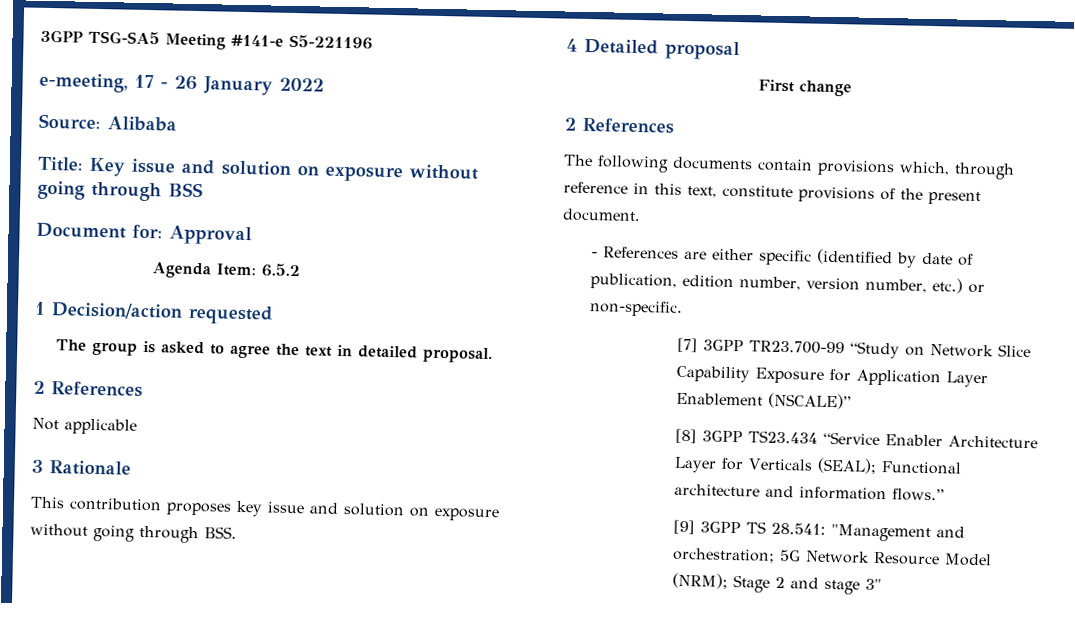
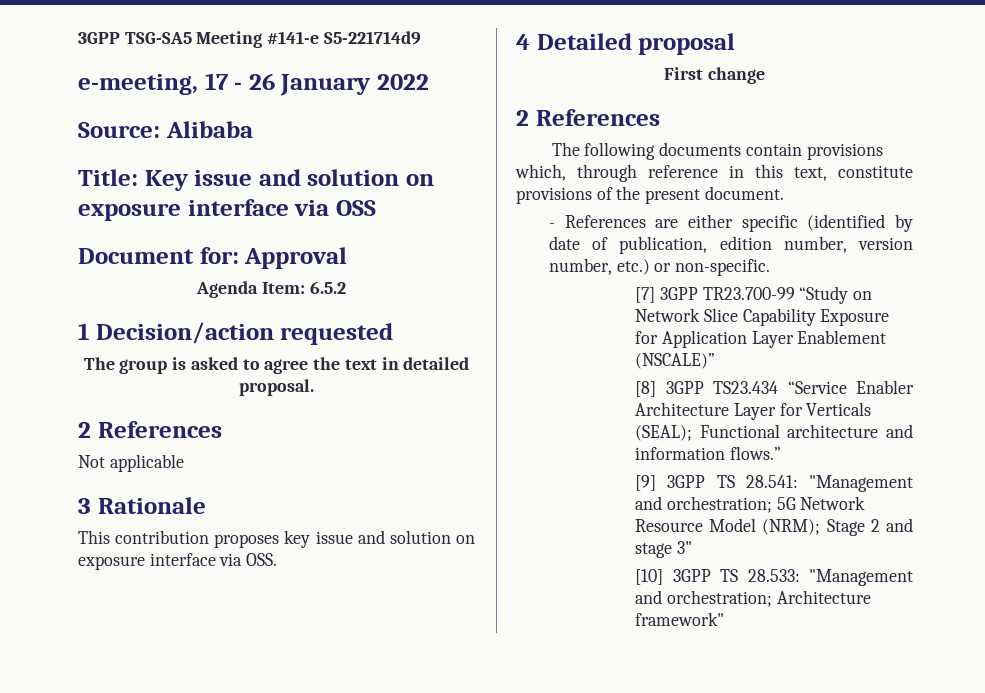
[289,34,373,50] S5-221196 -> [323,31,421,45] S5-221714d9
[409,164,478,180] [37,180,203,202] without going through BSS -> [187,199,376,216] interface via OSS
[30,523,237,544] without going through BSS. -> [149,553,278,566] interface via OSS.
(882, 584) none -> [635,569,913,586] [635,590,871,607] [635,612,725,626] // [10] 3GPP TS 28.533: "Management and orchestration; Architecture framework"

